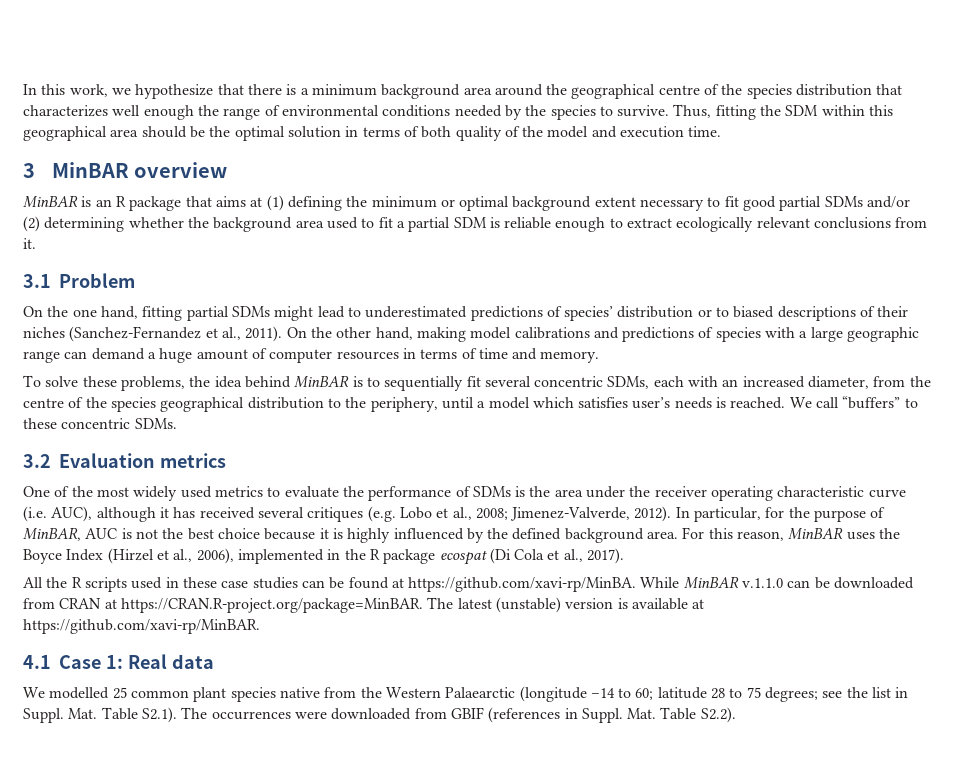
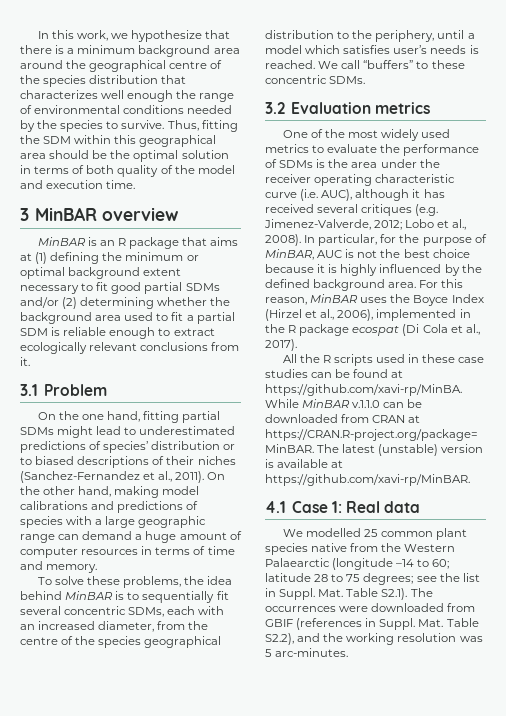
(396, 514) none -> [264,219,403,230] Jimenez-Valverde, 2012;
[475,506,672,522] 2008; Jimenez-Valverde, 2012). -> [265,234,301,246] 2008).
[700,707,736,723] S2.2). -> [265,633,483,645] [265,648,349,657] S2.2), and the working resolution was 5 arc-minutes.

